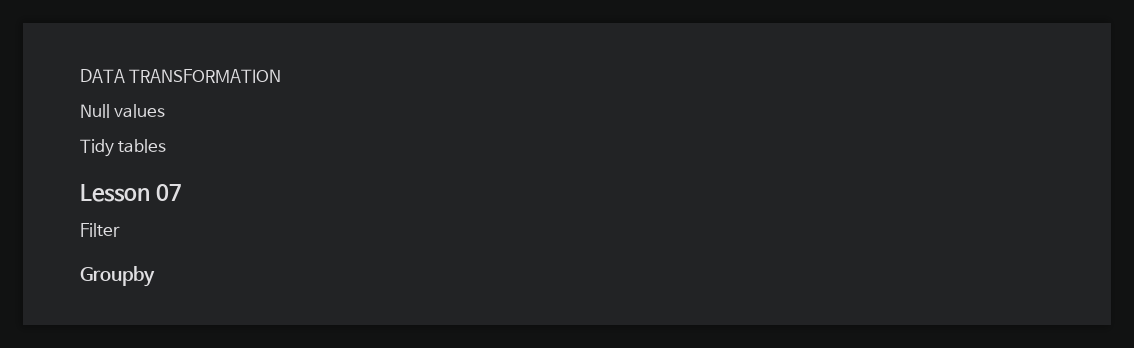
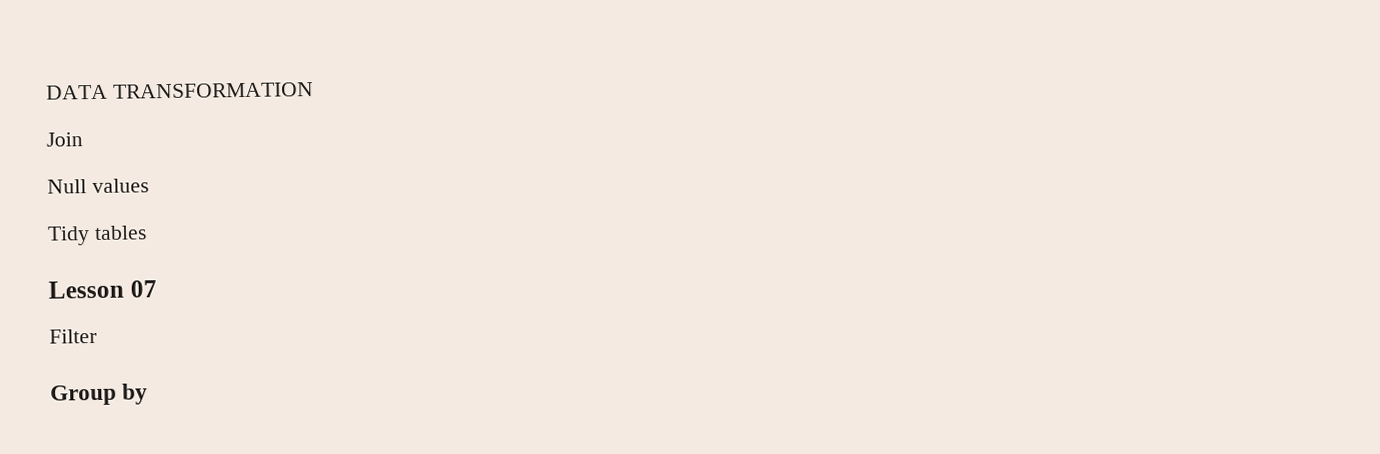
(282, 76) none -> [46,132,83,147] // Join
[80,266,155,287] Groupby -> [50,383,149,406] Group by

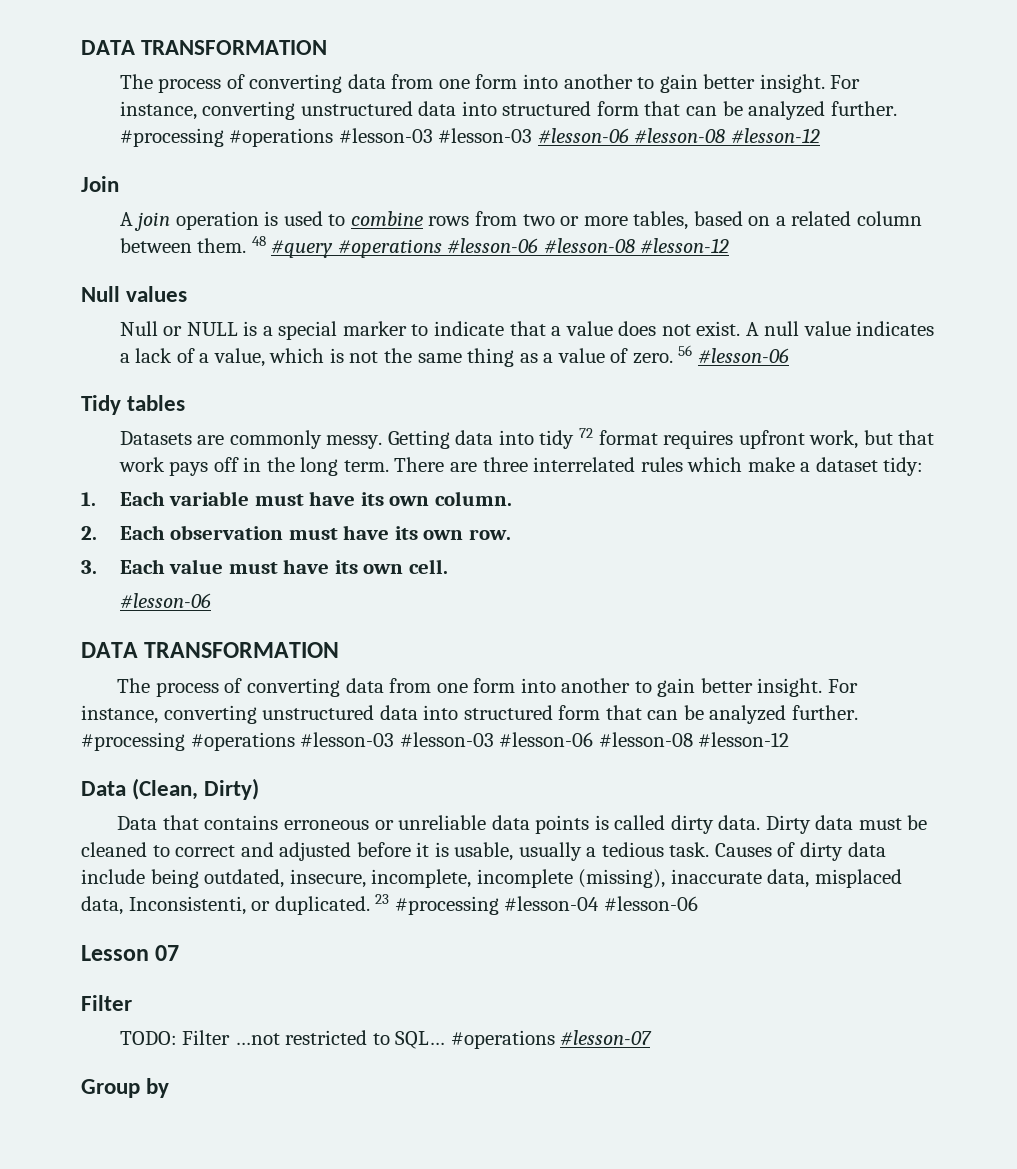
[46,82,314,100] [46,132,83,147] [47,178,149,194] [47,225,147,246] [48,280,157,299] [49,328,97,344] DATA TRANSFORMATION // Join // Null values // Tidy tables // Lesson 07 // Filter -> [81,40,328,55] [119,74,861,93] [119,101,897,120] [119,128,820,147] [81,176,119,192] [119,211,922,231] [119,236,730,258] [81,286,188,302] [119,321,935,340] [119,345,789,367] [81,395,186,415] [119,428,935,449] [118,457,924,476] [81,491,512,506] [81,525,511,540] [81,559,448,574] [119,593,211,608] [81,642,340,658] [117,678,858,697] [81,705,858,724] [81,732,790,751] [81,778,260,800] [117,815,928,834] [81,842,886,861] [81,869,902,888] [81,894,698,915] [81,945,180,961] [81,995,132,1011] [119,1030,653,1049] DATA TRANSFORMATION // The process of converting data from one form into another to gain better insight. For instance, converting unstructured data into structured form that can be analyzed further. #processing #operations #lesson-03 #lesson-03 #lesson-06 #lesson-08 #lesson-12 // Join // A join operation is used to combine rows from two or more tables, based on a related column between them. 48 #query #operations #lesson-06 #lesson-08 #lesson-12 // Null values // Null or NULL is a special marker to indicate that a value does not exist. A null value indicates a lack of a value, which is not the same thing as a value of zero. 56 #lesson-06 // Tidy tables // Datasets are commonly messy. Getting data into tidy 72 format requires upfront work, but that work pays off in the long term. There are three interrelated rules which make a dataset tidy: // 1. Each variable must have its own column. // 2. Each observation must have its own row. // 3. Each value must have its own cell. // #lesson-06 // DATA TRANSFORMATION // The process of converting data from one form into another to gain better insight. For instance, converting unstructured data into structured form that can be analyzed further. #processing #operations #lesson-03 #lesson-03 #lesson-06 #lesson-08 #lesson-12 // Data (Clean, Dirty) // Data that contains erroneous or unreliable data points is called dirty data. Dirty data must be cleaned to correct and adjusted before it is usable, usually a tedious task. Causes of dirty data include being outdated, insecure, incomplete, incomplete (missing), inaccurate data, misplaced data, Inconsistenti, or duplicated. 23 #processing #lesson-04 #lesson-06 // Lesson 07 // Filter // TODO: Filter …not restricted to SQL… #operations #lesson-07

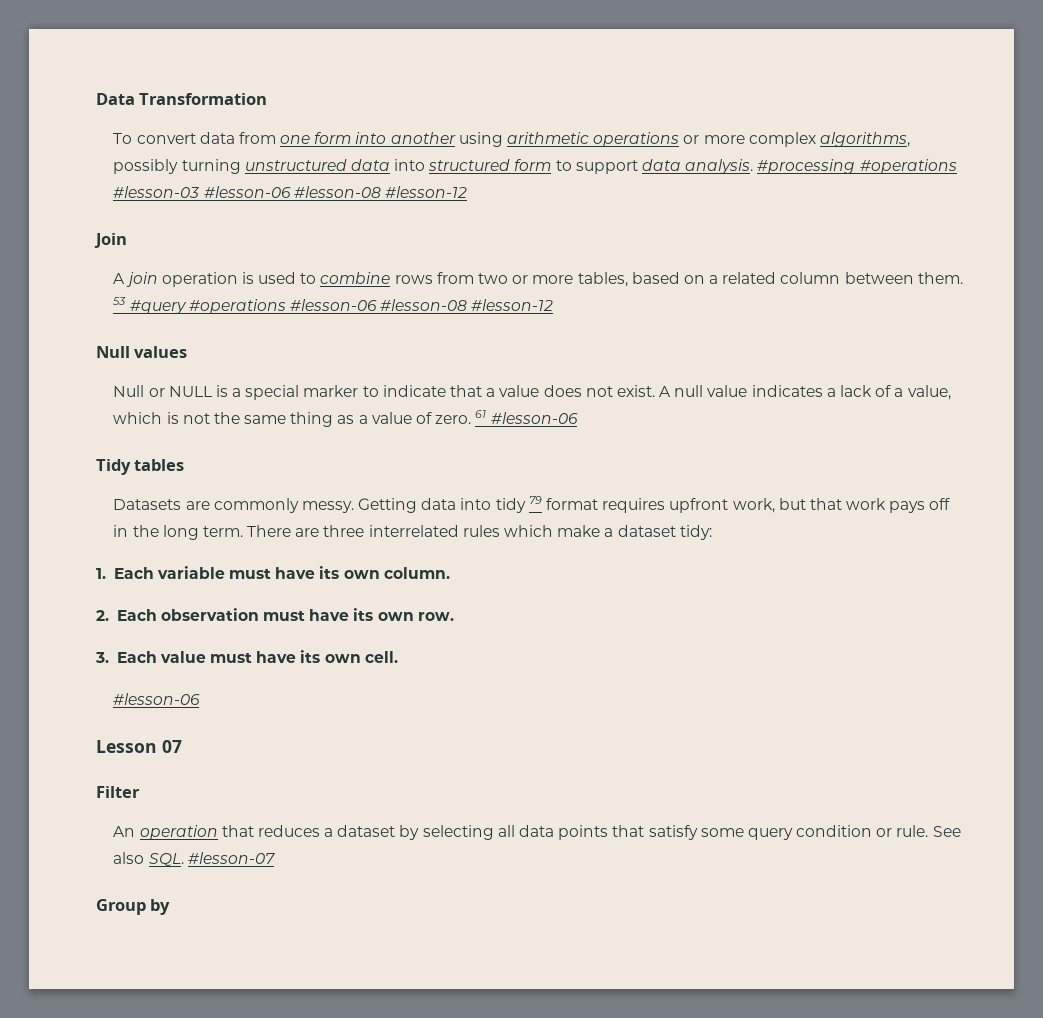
[81,40,328,55] [119,74,861,93] [119,101,897,120] [119,128,533,147] DATA TRANSFORMATION // The process of converting data from one form into another to gain better insight. For instance, converting unstructured data into structured form that can be analyzed further. #processing #operations #lesson-03 #lesson-03 -> [96,93,268,105] [113,132,910,147] [113,159,957,174] [113,186,200,198] Data Transformation // To convert data from one form into another using arithmetic operations or more complex algorithms, possibly turning unstructured data into structured form to support data analysis. #processing #operations #lesson-03
[251,236,266,246] 48 -> [112,297,127,305] 53
[678,345,693,356] 56 -> [475,410,487,418] 61
[578,428,593,438] 72 -> [528,496,542,504] 79
[81,642,340,658] [117,678,858,697] [81,705,858,724] [81,732,790,751] [81,778,260,800] [117,815,928,834] [81,842,886,861] [81,869,902,888] [81,894,698,915] [81,945,180,961] [81,995,132,1011] [119,1030,555,1049] DATA TRANSFORMATION // The process of converting data from one form into another to gain better insight. For instance, converting unstructured data into structured form that can be analyzed further. #processing #operations #lesson-03 #lesson-03 #lesson-06 #lesson-08 #lesson-12 // Data (Clean, Dirty) // Data that contains erroneous or unreliable data points is called dirty data. Dirty data must be cleaned to correct and adjusted before it is usable, usually a tedious task. Causes of dirty data include being outdated, insecure, incomplete, incomplete (missing), inaccurate data, misplaced data, Inconsistenti, or duplicated. 23 #processing #lesson-04 #lesson-06 // Lesson 07 // Filter // TODO: Filter …not restricted to SQL… #operations -> [96,740,182,753] [96,786,140,798] [113,825,961,840] [113,852,184,866] Lesson 07 // Filter // An operation that reduces a dataset by selecting all data points that satisfy some query condition or rule. See also SQL.

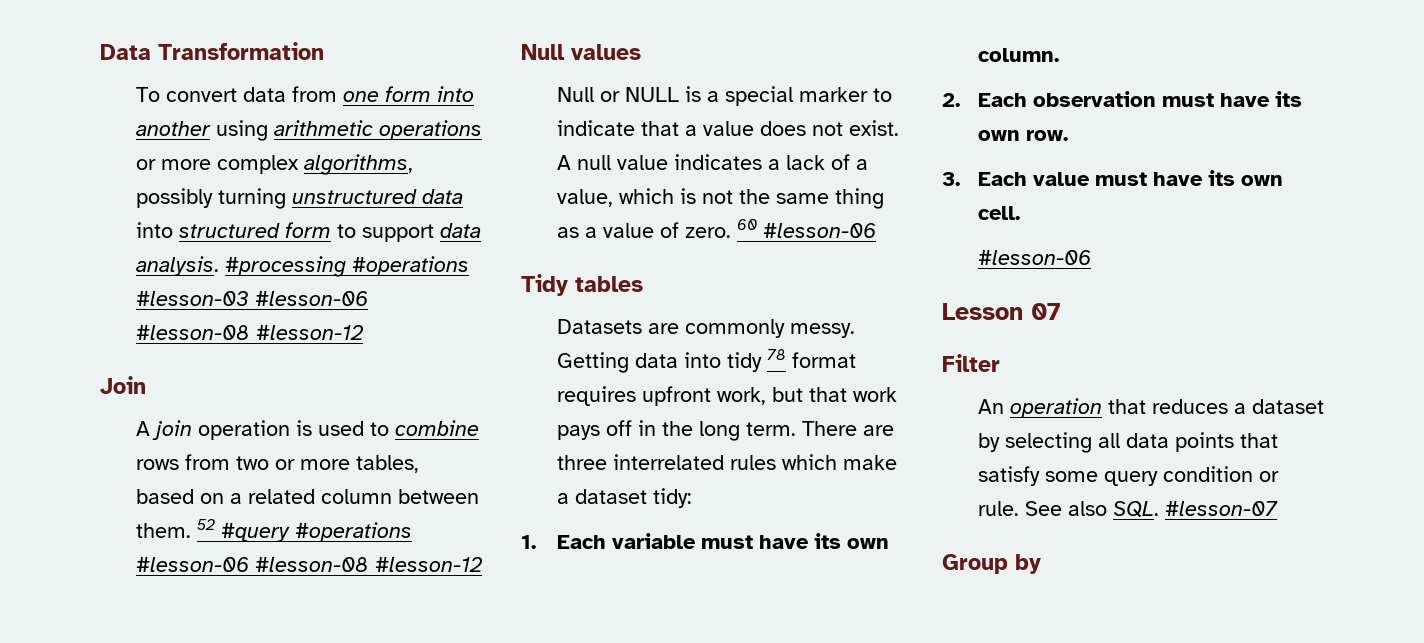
[112,297,127,305] 53 -> [196,519,215,530] 52
[475,410,487,418] 61 -> [736,219,757,230] 60
[528,496,542,504] 79 -> [766,349,786,360] 78

